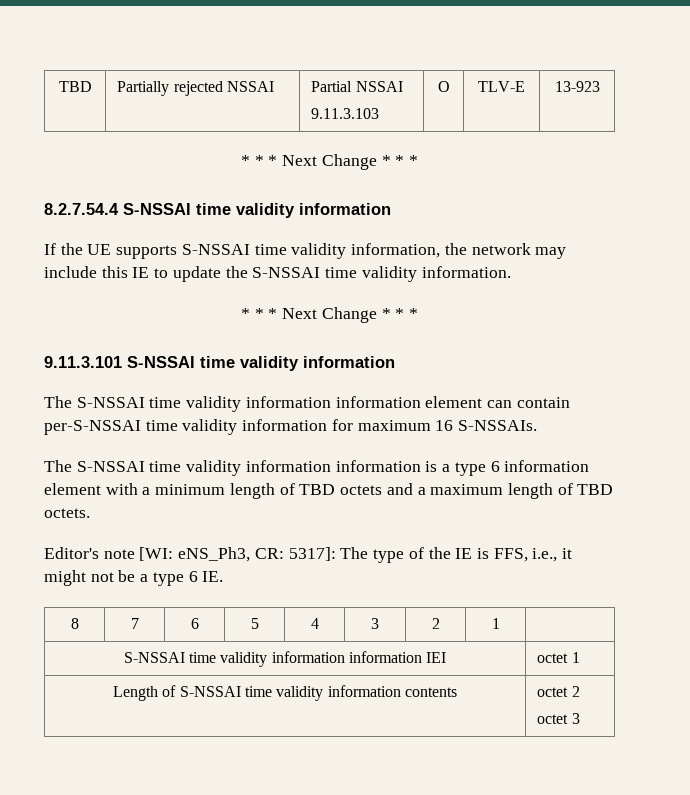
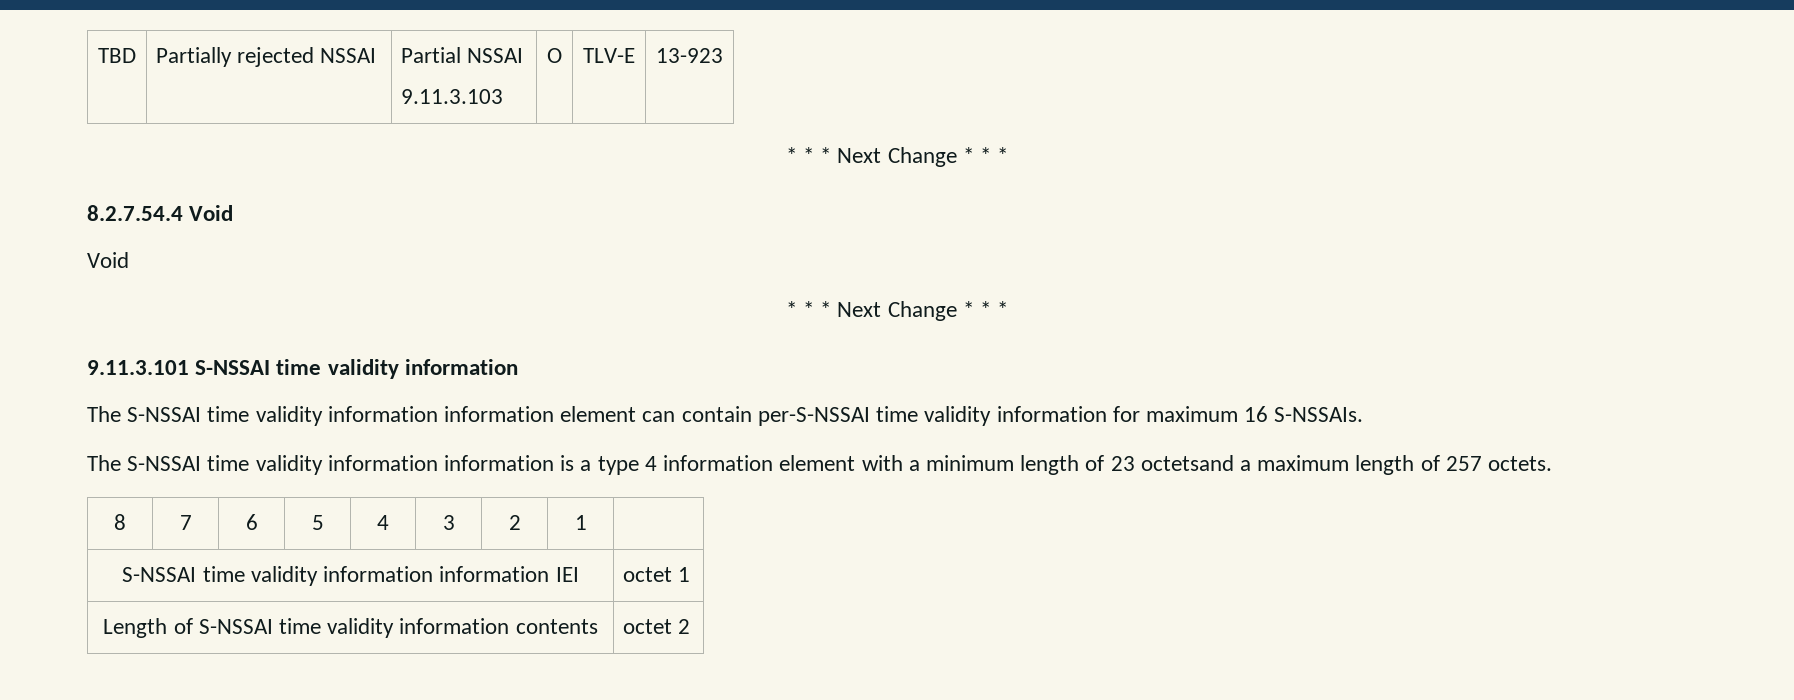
[123,203,391,218] [44,243,567,259] [44,266,511,282] S-NSSAI time validity information // If the UE supports S-NSSAI time validity information, the network may include this IE to update the S-NSSAI time validity information. -> [189,205,234,221] [87,252,129,268] Void // Void
[490,461,500,472] 6 -> [644,456,657,471] 4
[299,483,413,495] TBD octets and -> [1110,455,1234,471] 23 octetsand
[577,484,614,495] TBD -> [1445,456,1482,471] 257
[44,547,573,563] [44,570,224,586] // Editor's note [WI: eNS_Ph3, CR: 5317]: The type of the IE is FFS, i.e., it might not be a type 6 IE. -> (1553, 463) none
[537,713,580,724] // octet 3 -> (691, 626) none

